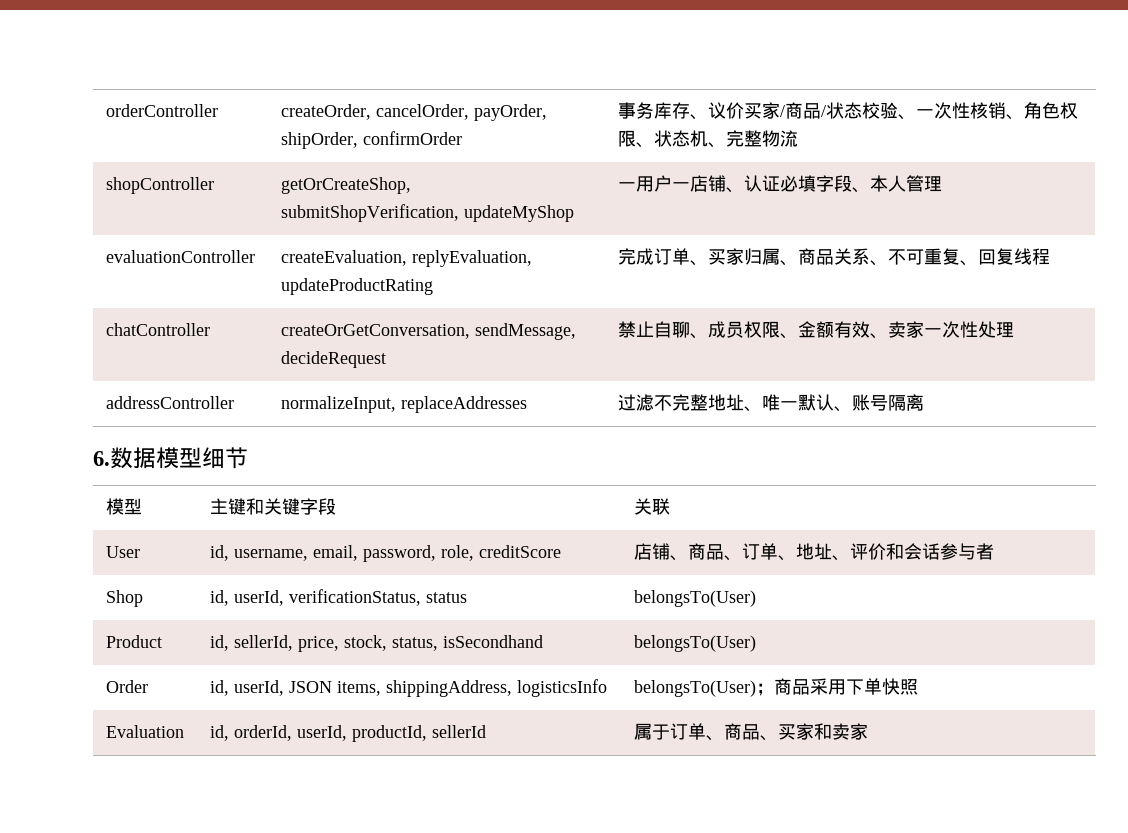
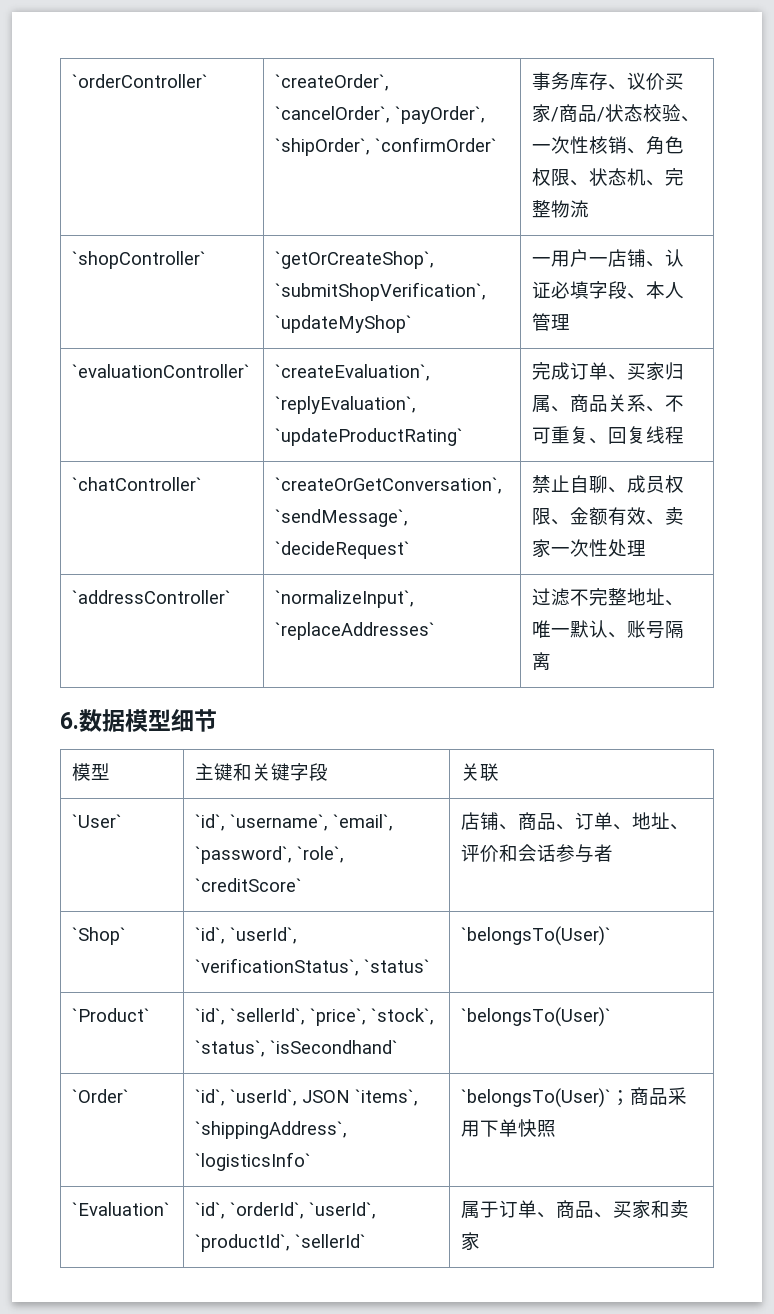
[105,104,218,117] [280,104,547,121] [280,131,462,149] orderController | createOrder, cancelOrder, payOrder, shipOrder, confirmOrder -> [72,74,209,88] [275,74,390,91] [275,106,486,124] [275,137,498,156] `orderController` | `createOrder`, `cancelOrder`, `payOrder`, `shipOrder`, `confirmOrder`
[105,177,214,194] [280,177,411,194] [280,204,574,222] shopController | getOrCreateShop, submitShopVerification, updateMyShop -> [72,251,207,269] [275,251,435,269] [275,282,487,301] [275,315,413,333] `shopController` | `getOrCreateShop`, `submitShopVerification`, `updateMyShop`
[105,250,255,263] [280,250,532,267] [280,278,433,295] evaluationController | createEvaluation, replyEvaluation, updateProductRating -> [72,364,251,378] [275,364,431,381] [275,396,417,414] [275,428,464,446] `evaluationController` | `createEvaluation`, `replyEvaluation`, `updateProductRating`
[105,323,210,336] [280,323,576,340] [280,351,386,368] chatController | createOrGetConversation, sendMessage, decideRequest -> [72,477,203,491] [275,477,503,494] [275,509,409,527] [275,541,411,559] `chatController` | `createOrGetConversation`, `sendMessage`, `decideRequest`
[105,396,234,409] [280,396,527,413] addressController | normalizeInput, replaceAddresses -> [72,590,232,604] [275,590,415,608] [275,622,436,640] `addressController` | `normalizeInput`, `replaceAddresses`
[105,546,140,558] [209,545,561,562] User | id, username, email, password, role, creditScore -> [72,814,123,828] [195,814,394,831] [195,846,345,864] [195,878,303,892] `User` | `id`, `username`, `email`, `password`, `role`, `creditScore`
[105,590,143,607] [209,589,467,606] [633,590,756,607] [105,635,162,648] [209,635,543,652] [633,635,756,652] [105,680,148,693] [209,679,607,697] [633,680,756,697] Shop | id, userId, verificationStatus, status | belongsTo(User) // Product | id, sellerId, price, stock, status, isSecondhand | belongsTo(User) // Order | id, userId, JSON items, shippingAddress, logisticsInfo | belongsTo(User) -> [72,927,127,945] [195,927,298,944] [195,958,431,976] [461,926,612,946] [72,1008,151,1022] [195,1008,435,1026] [195,1040,399,1057] [461,1007,612,1027] [72,1089,130,1103] [195,1089,419,1106] [195,1121,348,1139] [195,1152,312,1171] [461,1088,612,1108] `Shop` | `id`, `userId`, `verificationStatus`, `status` | `belongsTo(User)` // `Product` | `id`, `sellerId`, `price`, `stock`, `status`, `isSecondhand` | `belongsTo(User)` // `Order` | `id`, `userId`, JSON `items`, `shippingAddress`, `logisticsInfo` | `belongsTo(User)`
[105,725,184,738] [209,725,486,742] Evaluation | id, orderId, userId, productId, sellerId -> [72,1202,171,1216] [195,1202,377,1219] [195,1234,367,1252] `Evaluation` | `id`, `orderId`, `userId`, `productId`, `sellerId`

